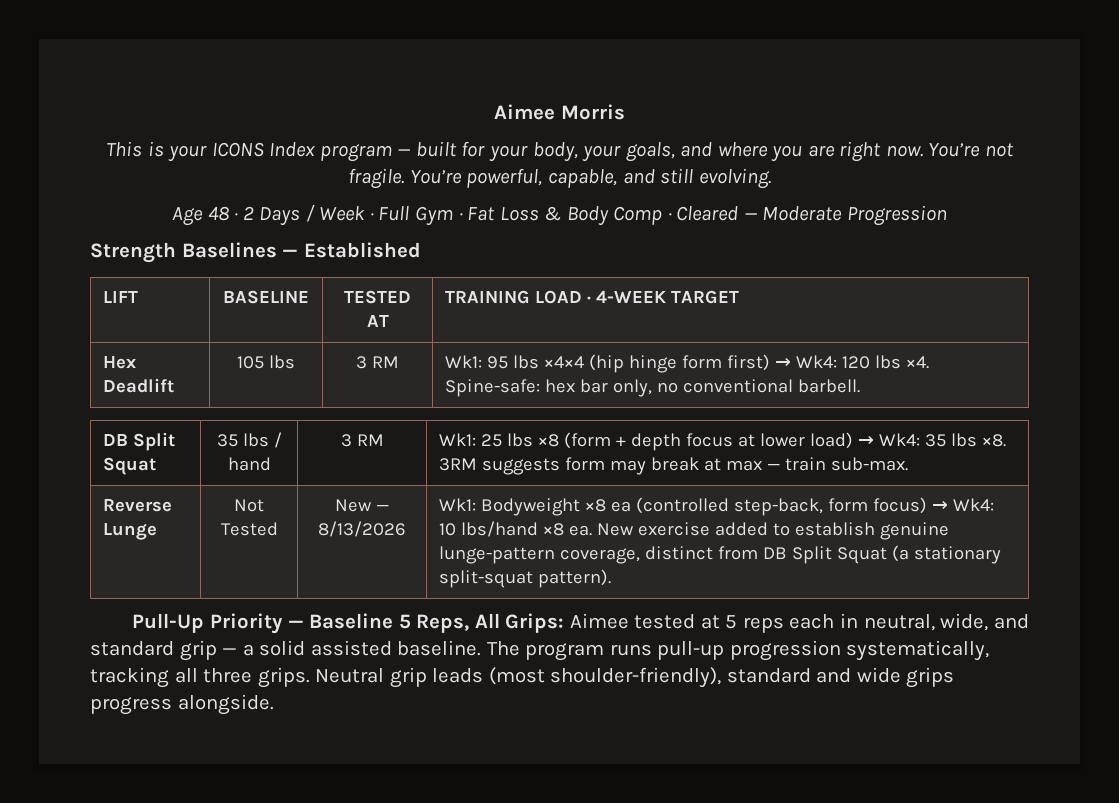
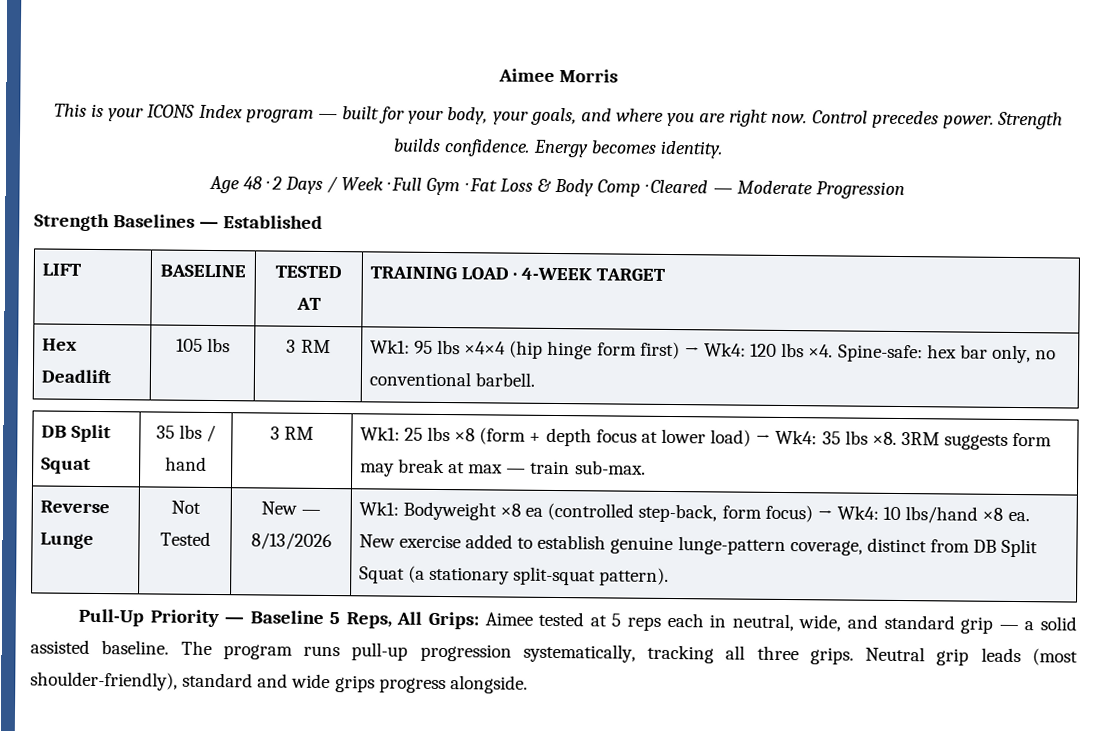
[928,143,1014,157] [348,168,771,189] You’re not fragile. You’re powerful, capable, and still evolving. -> [811,110,1063,130] [393,138,723,159] Control precedes power. Strength builds confidence. Energy becomes identity.

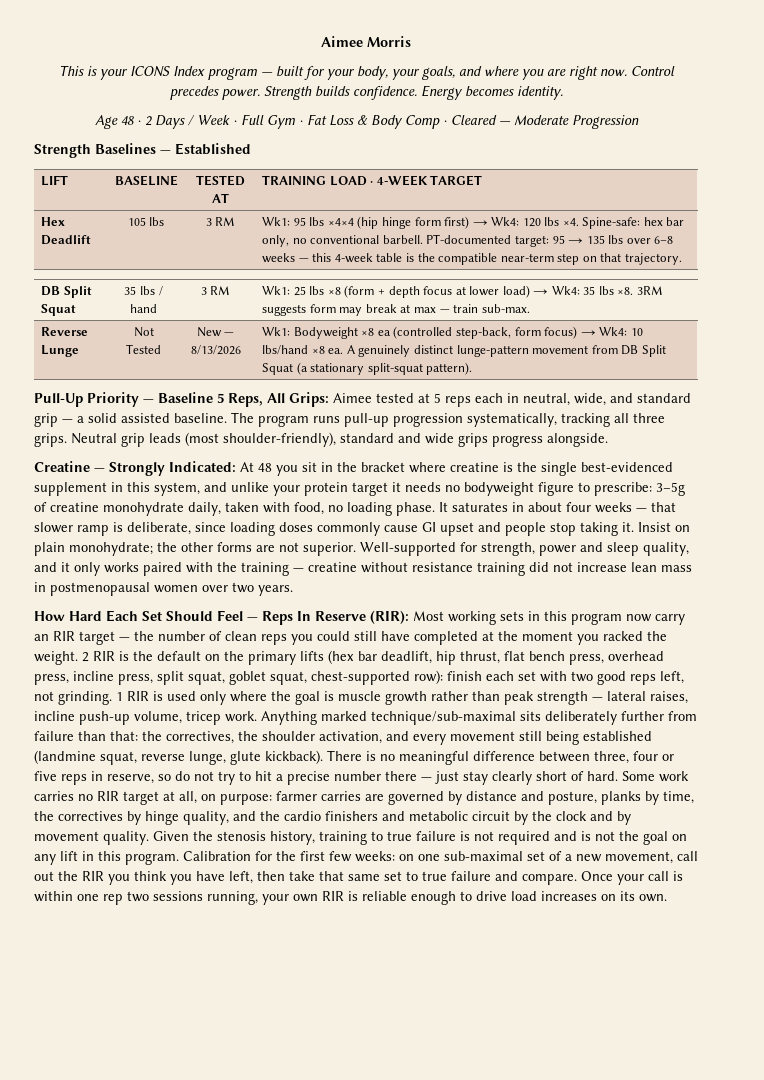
(535, 379) none -> [426,234,674,247] [262,253,682,265] PT-documented target: 95 → 135 lbs over 6–8 weeks — this 4-week table is the compatible near-term step on that trajectory.
[358,534,927,556] New exercise added to establish genuine lunge-pattern coverage, distinct -> [346,345,589,357] A genuinely distinct lunge-pattern movement
(528, 684) none -> [34,461,673,476] [34,482,685,496] [34,502,676,516] [34,522,690,536] [34,542,689,556] [34,562,692,576] [34,582,293,596] [34,610,685,625] [34,631,667,645] [34,650,664,665] [34,670,684,685] [34,691,688,705] [34,711,697,725] [34,731,652,745] [34,750,674,765] [34,771,689,785] [34,791,694,805] [34,811,631,825] [34,831,687,845] [34,851,698,865] [34,871,683,885] [34,891,667,905] // Creatine — Strongly Indicated: At 48 you sit in the bracket where creatine is the single best-evidenced supplement in this system, and unlike your protein target it needs no bodyweight figure to prescribe: 3–5g of creatine monohydrate daily, taken with food, no loading phase. It saturates in about four weeks — that slower ramp is deliberate, since loading doses commonly cause GI upset and people stop taking it. Insist on plain monohydrate; the other forms are not superior. Well-supported for strength, power and sleep quality, and it only works paired with the training — creatine without resistance training did not increase lean mass in postmenopausal women over two years. // How Hard Each Set Should Feel — Reps In Reserve (RIR): Most working sets in this program now carry an RIR target — the number of clean reps you could still have completed at the moment you racked the weight. 2 RIR is the default on the primary lifts (hex bar deadlift, hip thrust, flat bench press, overhead press, incline press, split squat, goblet squat, chest-supported row): finish each set with two good reps left, not grinding. 1 RIR is used only where the goal is muscle growth rather than peak strength — lateral raises, incline push-up volume, tricep work. Anything marked technique/sub-maximal sits deliberately further from failure than that: the correctives, the shoulder activation, and every movement still being established (landmine squat, reverse lunge, glute kickback). There is no meaningful difference between three, four or five reps in reserve, so do not try to hit a precise number there — just stay clearly short of hard. Some work carries no RIR target at all, on purpose: farmer carries are governed by distance and posture, planks by time, the correctives by hinge quality, and the cardio finishers and metabolic circuit by the clock and by movement quality. Given the stenosis history, training to true failure is not required and is not the goal on any lift in this program. Calibration for the first few weeks: on one sub-maximal set of a new movement, call out the RIR you think you have left, then take that same set to true failure and compare. Once your call is within one rep two sessions running, your own RIR is reliable enough to drive load increases on its own.

